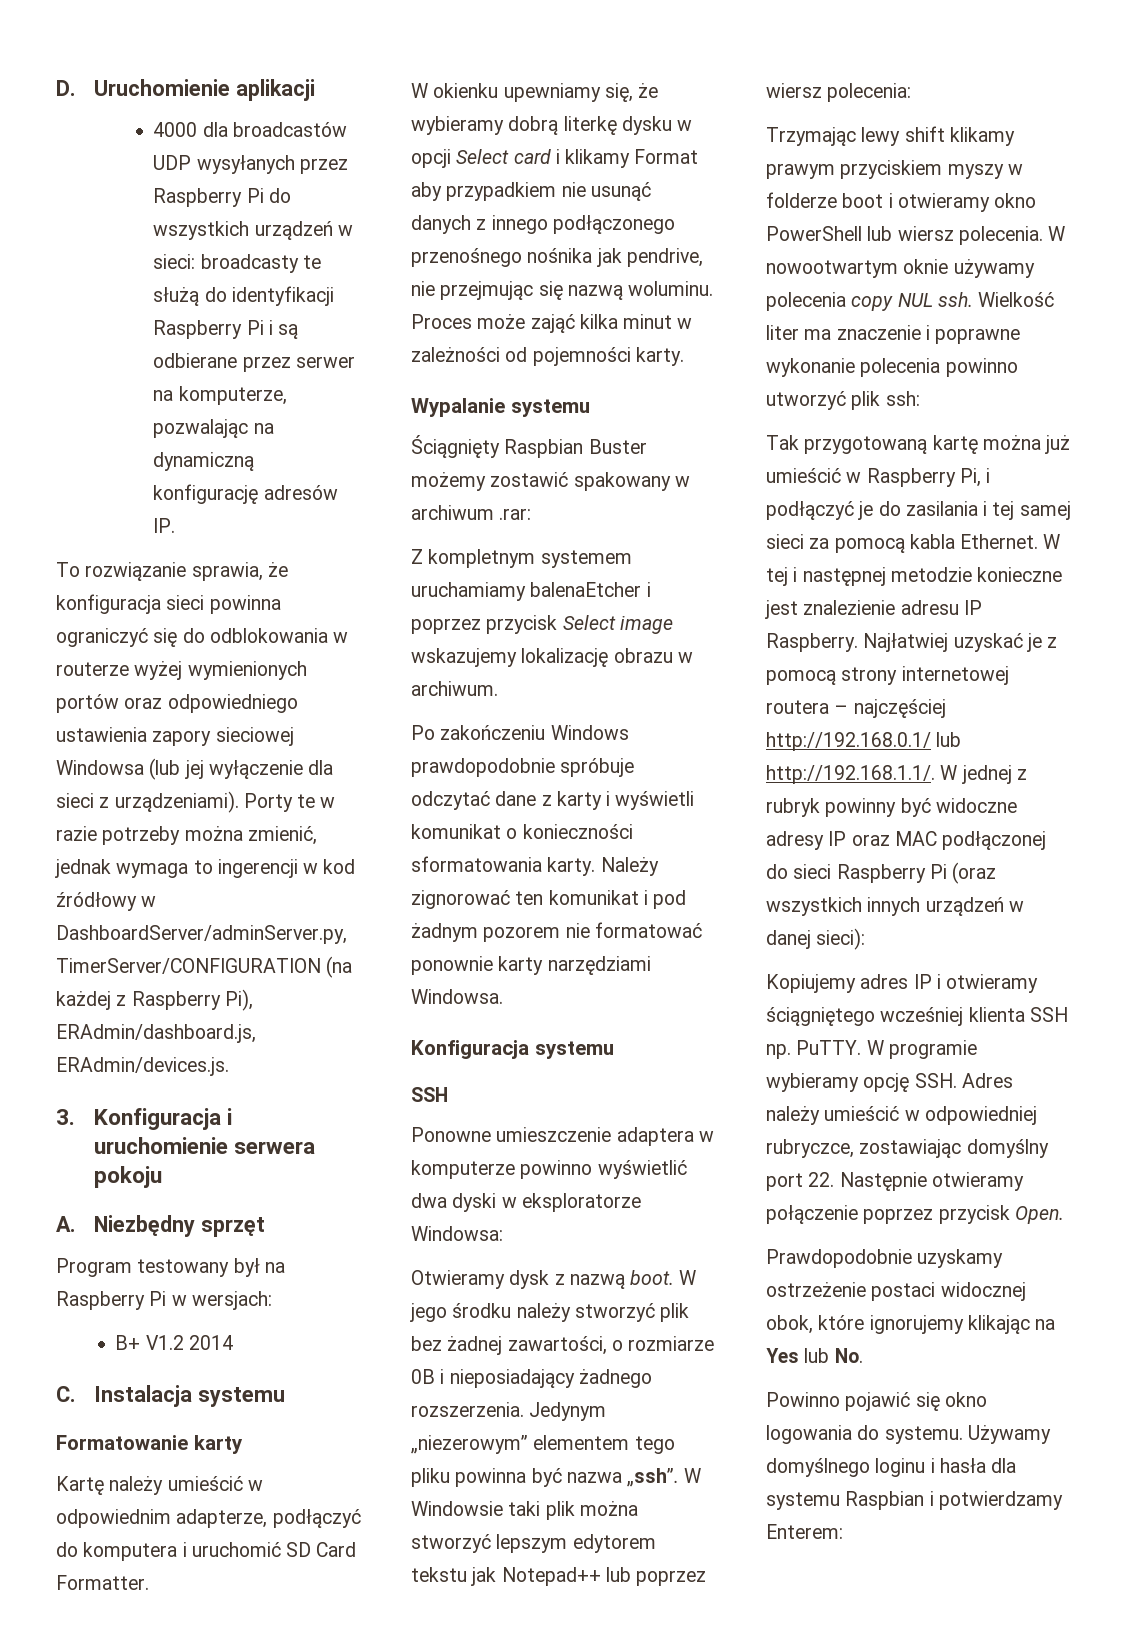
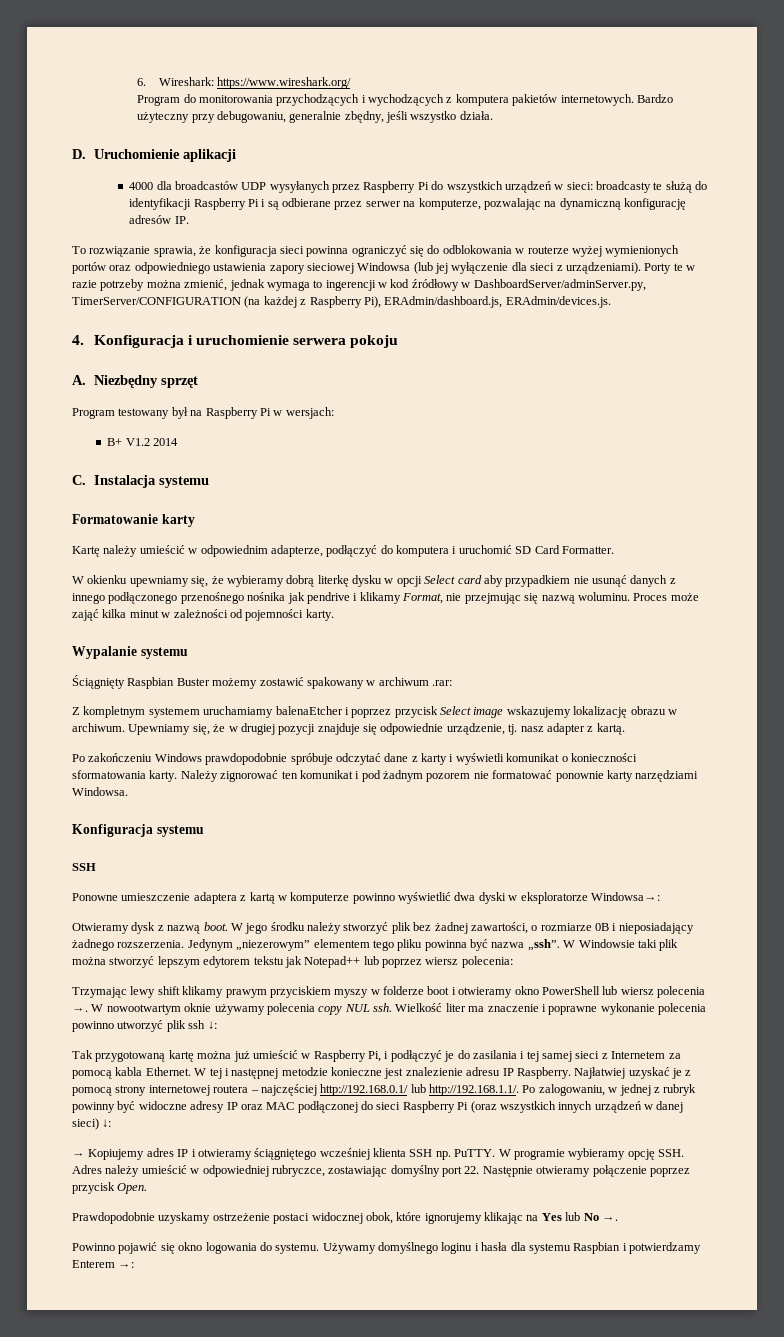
(56, 88) none -> [137,77,352,89] [137,94,673,106] [137,111,493,123] 6. Wireshark: https://www.wireshark.org/ // Program do monitorowania przychodzących i wychodzących z komputera pakietów internetowych. Bardzo użyteczny przy debugowaniu, generalnie zbędny, jeśli wszystko działa. //
[56,1109,75,1125] 3. -> [72,335,84,345] 4.
[555,149,699,168] i klikamy Format -> (482, 579) none
[626,248,703,267] pendrive, -> [306,592,443,604] pendrive i klikamy Format,
(498, 688) none -> [128,723,625,735] Upewniamy się, że w drugiej pozycji znajduje się odpowiednie urządzenie, tj. nasz adapter z kartą.
(694, 1136) none -> [240,892,275,904] z kartą
[411,1226,503,1241] Windowsa: -> [590,892,660,901] Windowsa→:
[958,226,1043,245] polecenia. -> [657,986,705,998] [72,1008,88,1012] polecenia →.
[885,391,920,406] ssh: -> [188,1020,217,1029] ssh ↓:
(804, 541) none -> [601,1051,666,1059] z Internetem
[940,765,958,780] W -> [522,1084,618,1096] Po zalogowaniu, w
[816,928,866,950] sieci): // -> [72,1118,112,1130] [72,1153,85,1157] sieci) ↓: // →
[834,1348,863,1363] No. -> [583,1213,618,1221] No →.
[766,1524,843,1539] Enterem: -> [72,1260,135,1268] Enterem →:

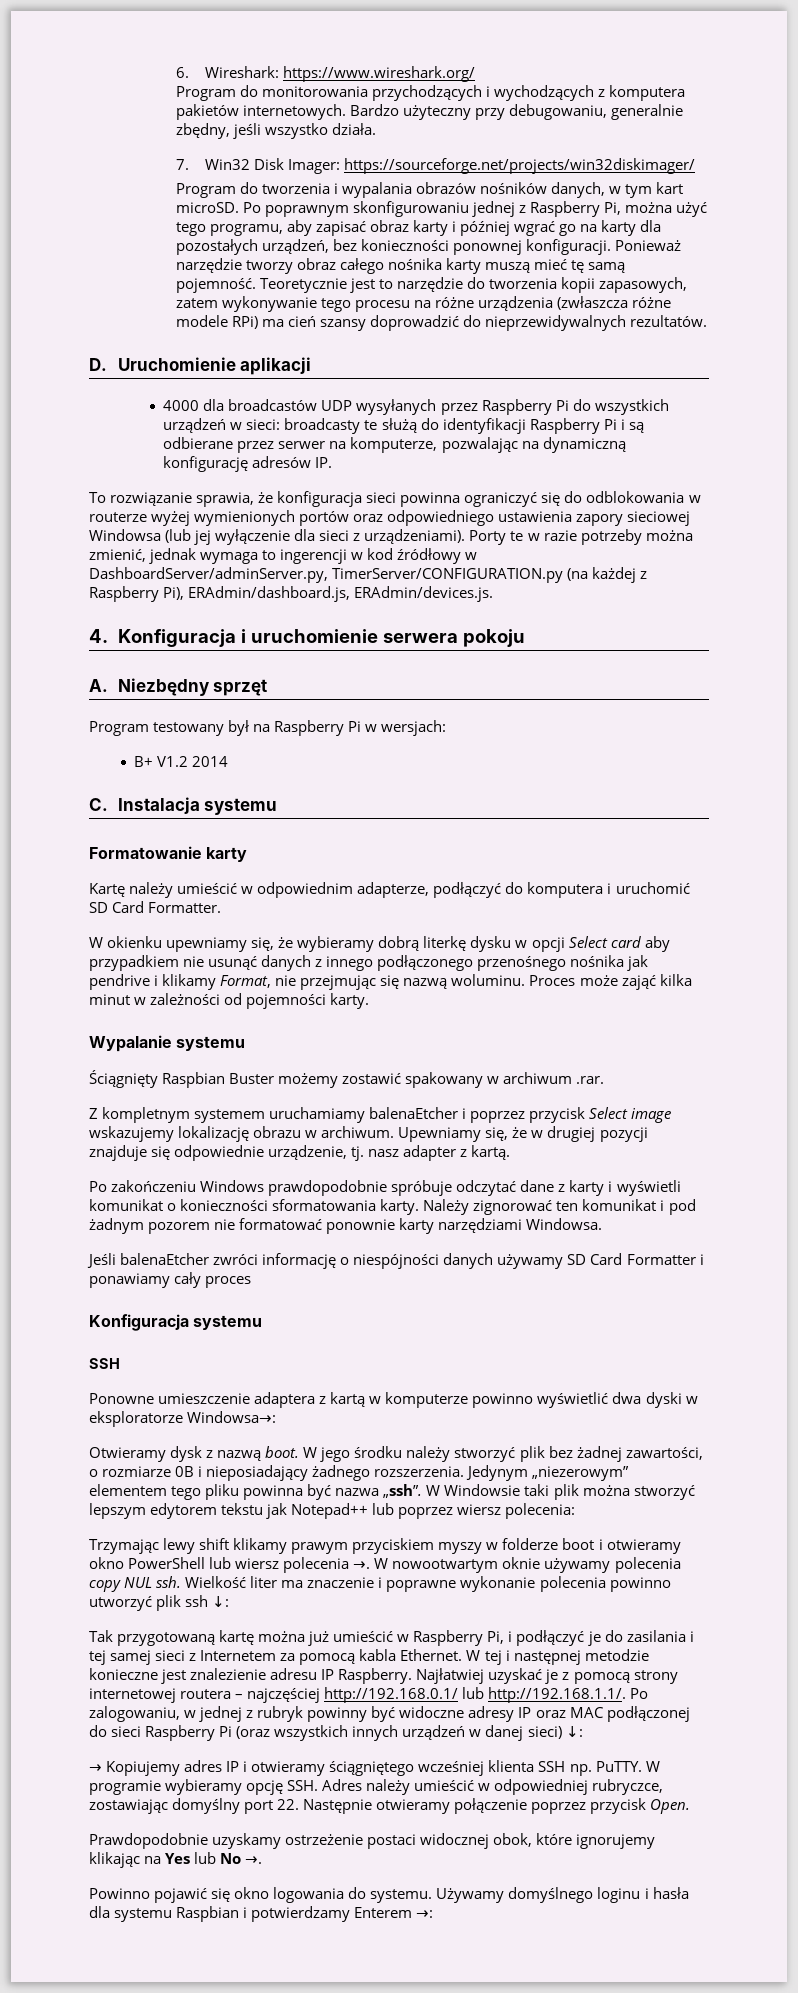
(493, 115) none -> [175,158,695,174] [175,182,684,198] [175,201,708,217] [175,220,662,236] [175,239,681,255] [175,258,626,274] [175,277,688,293] [175,296,672,312] [175,315,708,331] // 7. Win32 Disk Imager: https://sourceforge.net/projects/win32diskimager/ // Program do tworzenia i wypalania obrazów nośników danych, w tym kart microSD. Po poprawnym skonfigurowaniu jednej z Raspberry Pi, można użyć tego programu, aby zapisać obraz karty i później wgrać go na karty dla pozostałych urządzeń, bez konieczności ponownej konfiguracji. Ponieważ narzędzie tworzy obraz całego nośnika karty muszą mieć tę samą pojemność. Teoretycznie jest to narzędzie do tworzenia kopii zapasowych, zatem wykonywanie tego procesu na różne urządzenia (zwłaszcza różne modele RPi) ma cień szansy doprowadzić do nieprzewidywalnych rezultatów.
[72,297,241,305] TimerServer/CONFIGURATION -> [332,568,564,583] TimerServer/CONFIGURATION.py
[432,680,452,686] .rar: -> [576,1076,605,1084] .rar.
(128, 791) none -> [87,1253,704,1269] [89,1272,252,1288] // Jeśli balenaEtcher zwróci informację o niespójności danych używamy SD Card Formatter i ponawiamy cały proces

